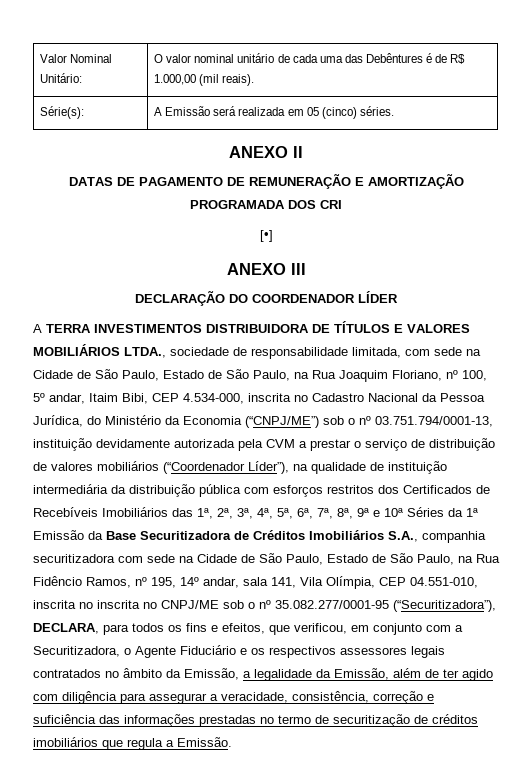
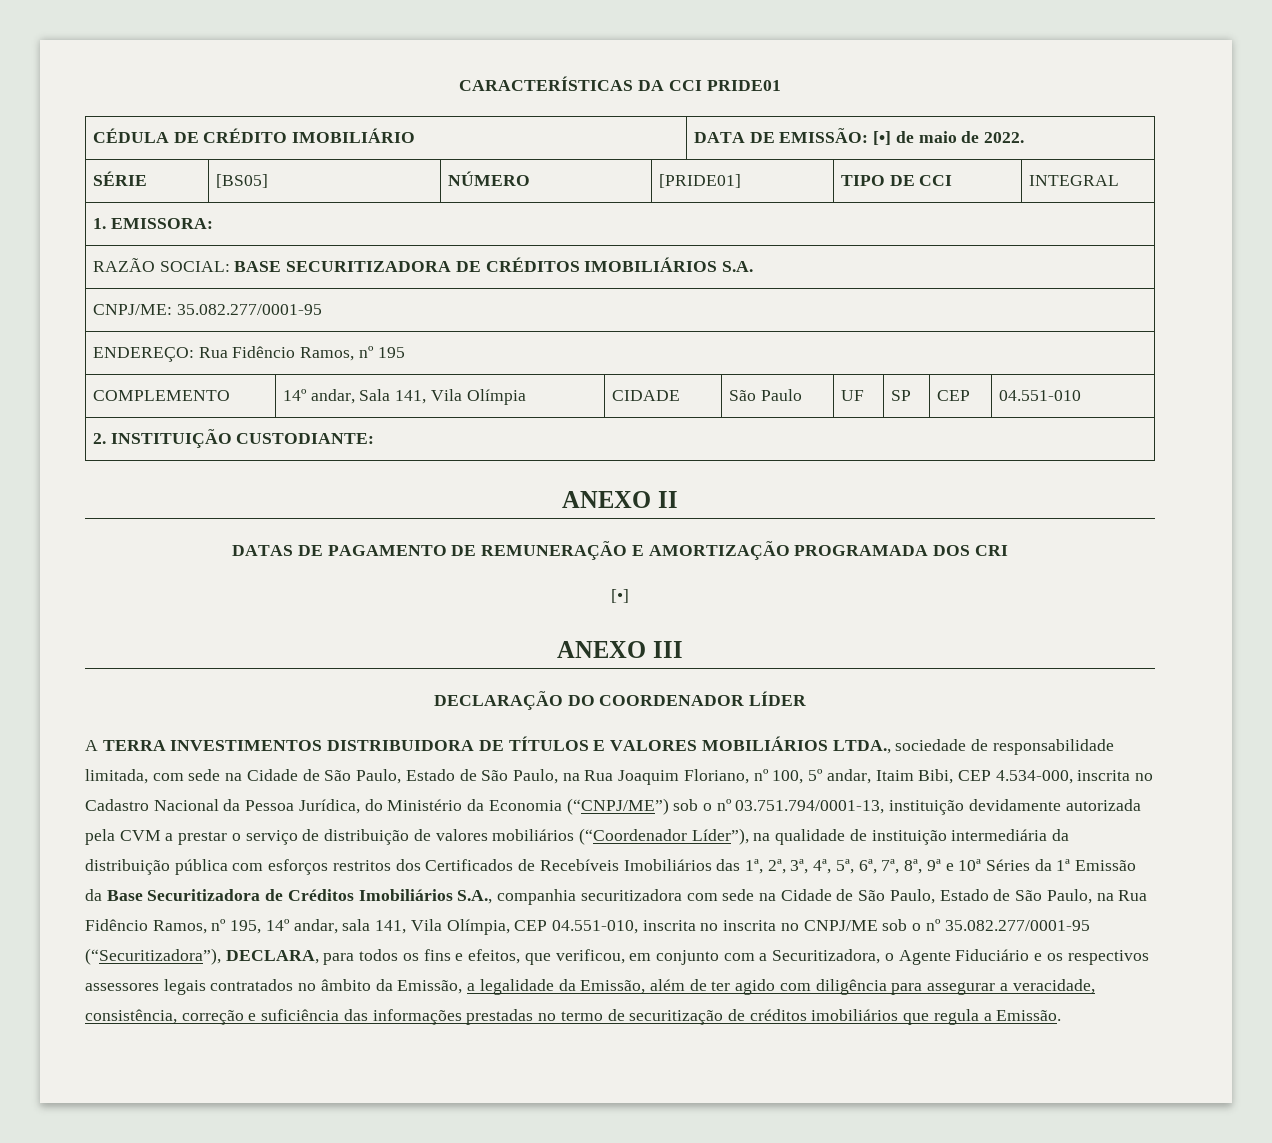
[40,54,113,63] [40,73,83,83] [154,53,466,64] [154,74,255,86] [40,106,85,119] [154,106,394,119] Valor Nominal Unitário: | O valor nominal unitário de cada uma das Debêntures é de R$ 1.000,00 (mil reais). // Série(s): | A Emissão será realizada em 05 (cinco) séries. -> [459,76,781,91] [93,128,416,143] [694,128,1025,145] [93,171,148,186] [216,174,269,188] [448,171,531,186] [659,174,742,188] [841,175,953,186] [1029,175,1120,186] [93,218,213,229] [93,257,754,272] [93,304,322,315] [93,346,405,362] [93,390,231,401] [283,389,526,405] [612,390,681,401] [729,389,802,401] [841,390,865,401] [891,390,912,401] [937,390,971,401] [999,390,1082,401] [93,429,375,448] CARACTERÍSTICAS DA CCI PRIDE01 // CÉDULA DE CRÉDITO IMOBILIÁRIO | DATA DE EMISSÃO: [•] de maio de 2022. // SÉRIE | [BS05] | NÚMERO | [PRIDE01] | TIPO DE CCI | INTEGRAL // 1. EMISSORA: // RAZÃO SOCIAL: BASE SECURITIZADORA DE CRÉDITOS IMOBILIÁRIOS S.A. // CNPJ/ME: 35.082.277/0001-95 // ENDEREÇO: Rua Fidêncio Ramos, nº 195 // COMPLEMENTO | 14º andar, Sala 141, Vila Olímpia | CIDADE | São Paulo | UF | SP | CEP | 04.551-010 // 2. INSTITUIÇÃO CUSTODIANTE:

